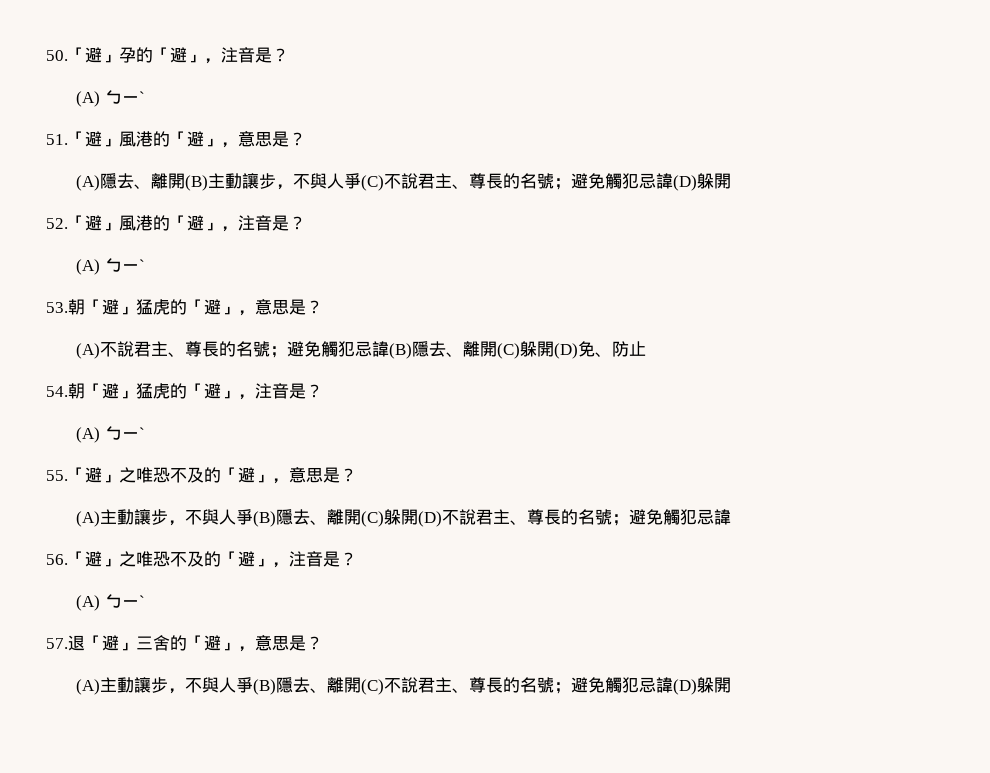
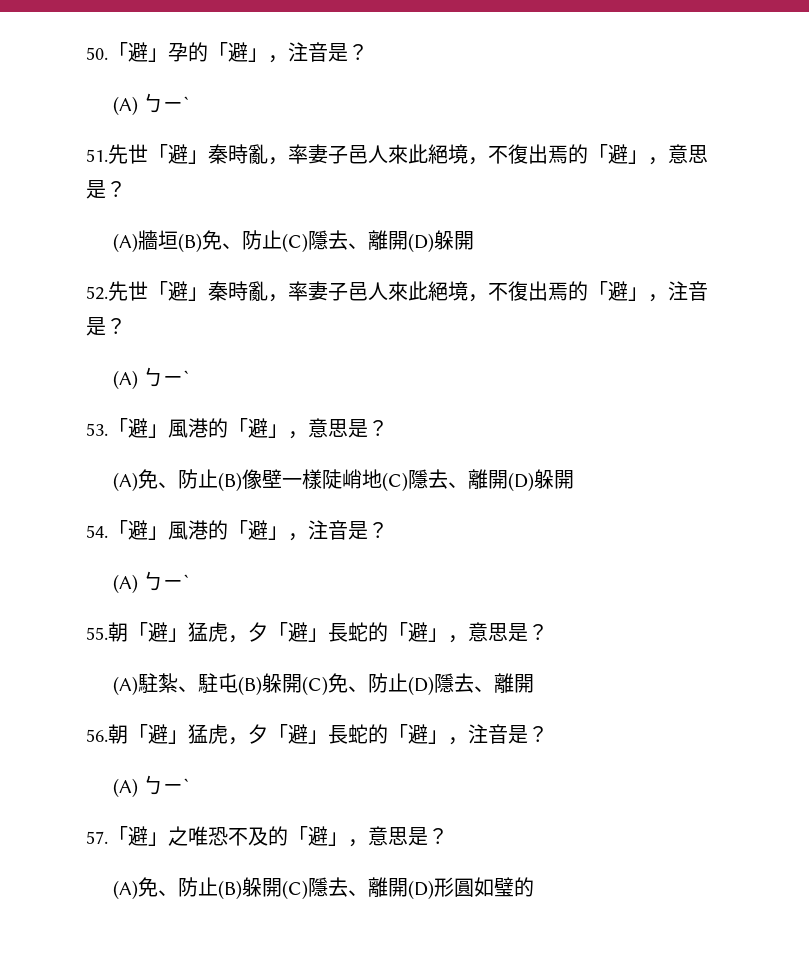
(68, 139) none -> [108,144,708,165] [86,180,126,199] [112,230,474,253] [86,281,708,302] [86,317,126,336] [112,367,189,390] [86,423,108,436] 先世「避」秦時亂，率妻子邑人來此絕境，不復出焉的「避」，意思是？ // (A)牆垣(B)免、防止(C)隱去、離開(D)躲開 // 52.先世「避」秦時亂，率妻子邑人來此絕境，不復出焉的「避」，注音是？ // (A) ㄅㄧˋ // 53.
[99,173,731,191] [46,218,68,229] 隱去、離開(B)主動讓步，不與人爭(C)不說君主、尊長的名號；避免觸犯忌諱(D)躲開 // 52. -> [137,469,574,492] [86,525,108,538] 免、防止(B)像壁一樣陡峭地(C)隱去、離開(D)躲開 // 54.
[46,299,323,316] [75,341,646,359] [46,383,323,400] [75,426,145,443] [46,470,68,481] 53.朝「避」猛虎的「避」，意思是？ // (A)不說君主、尊長的名號；避免觸犯忌諱(B)隱去、離開(C)躲開(D)免、防止 // 54.朝「避」猛虎的「避」，注音是？ // (A) ㄅㄧˋ // 55. -> [86,622,548,643] [112,673,534,696] [86,724,548,745] [112,775,189,798] [86,831,108,844] 55.朝「避」猛虎，夕「避」長蛇的「避」，意思是？ // (A)駐紮、駐屯(B)躲開(C)免、防止(D)隱去、離開 // 56.朝「避」猛虎，夕「避」長蛇的「避」，注音是？ // (A) ㄅㄧˋ // 57.
[99,509,731,527] [46,551,357,568] [75,594,145,611] [46,635,323,652] [75,677,731,695] 主動讓步，不與人爭(B)隱去、離開(C)躲開(D)不說君主、尊長的名號；避免觸犯忌諱 // 56.「避」之唯恐不及的「避」，注音是？ // (A) ㄅㄧˋ // 57.退「避」三舍的「避」，意思是？ // (A)主動讓步，不與人爭(B)隱去、離開(C)不說君主、尊長的名號；避免觸犯忌諱(D)躲開 -> [137,877,534,900] 免、防止(B)躲開(C)隱去、離開(D)形圓如璧的

